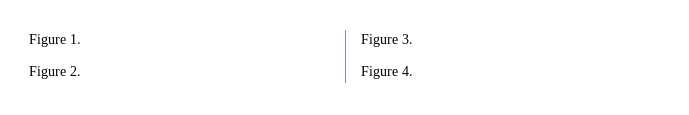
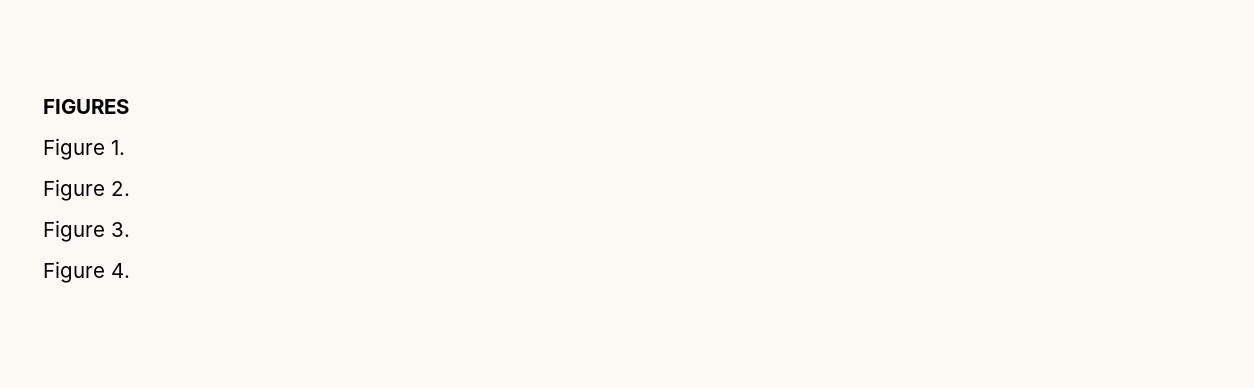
(29, 40) none -> [43,99,129,114] FIGURES //

